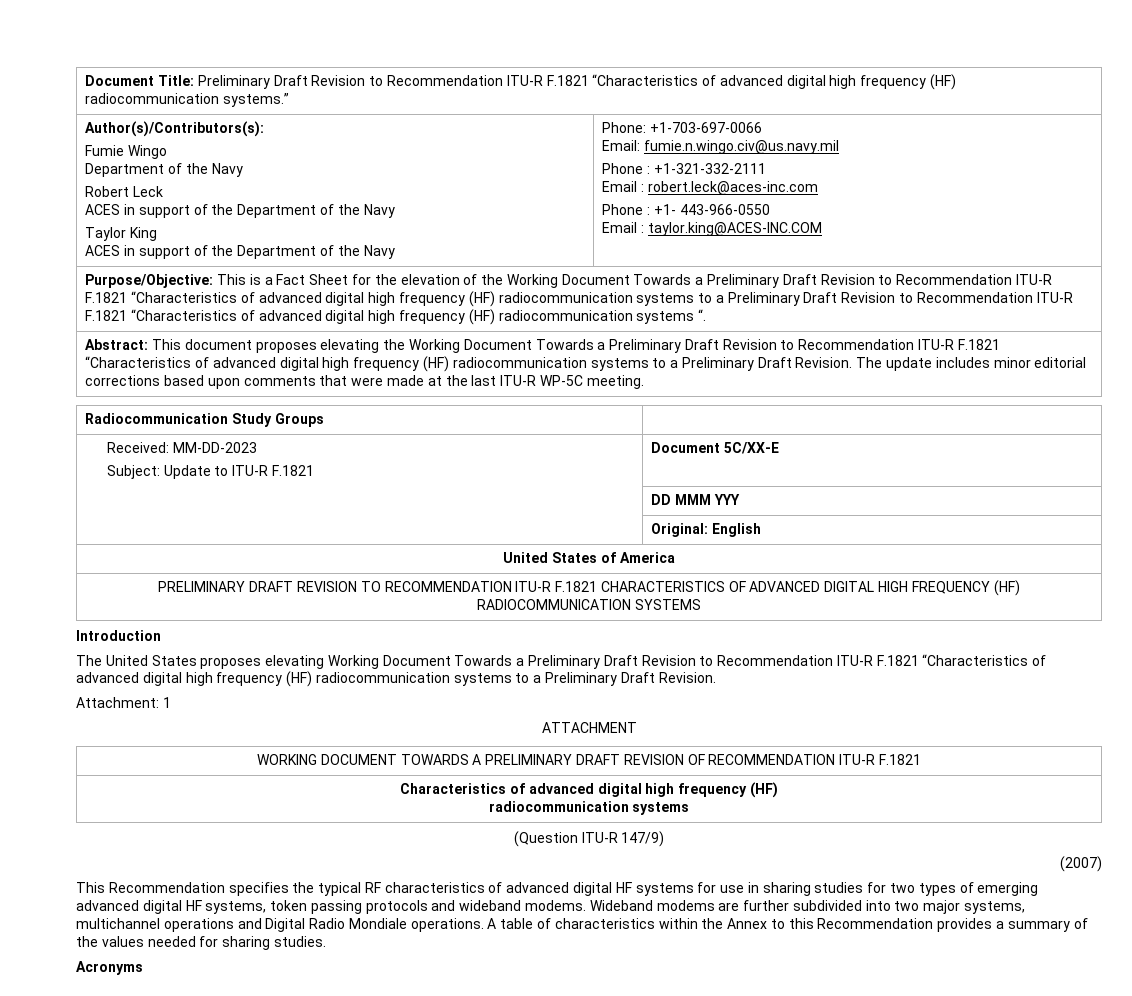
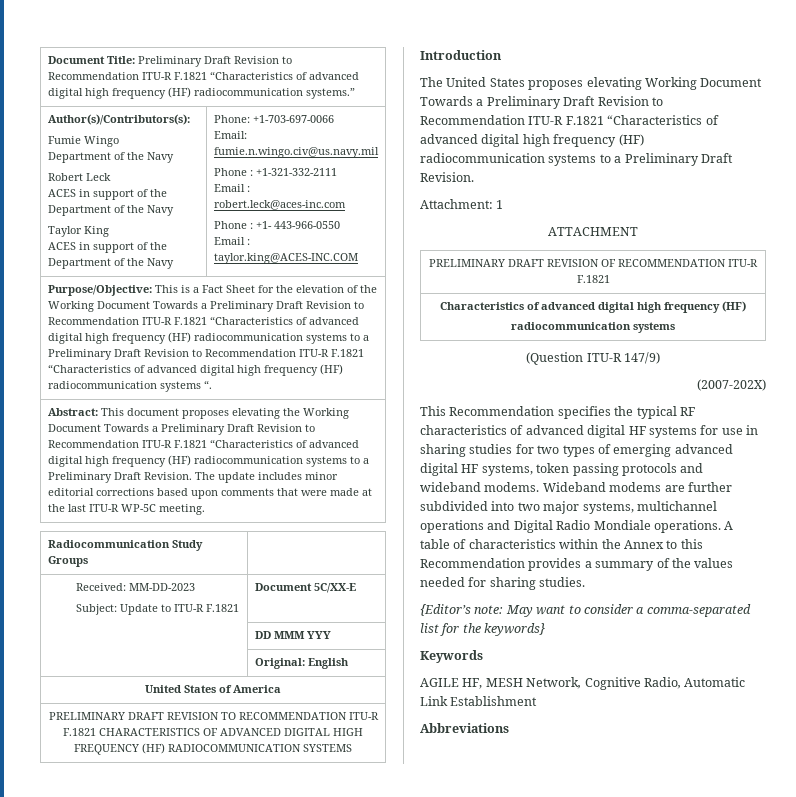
[257,754,482,765] WORKING DOCUMENT TOWARDS A -> (638, 231) none
[1060,856,1102,872] (2007) -> [697,379,766,391] (2007-202X)
[76,961,143,975] Acronyms -> [420,604,751,617] [420,623,546,636] [420,650,483,663] [420,677,746,690] [420,696,538,706] [420,723,509,733] {Editor’s note: May want to consider a comma-separated list for the keywords} // Keywords // AGILE HF, MESH Network, Cognitive Radio, Automatic Link Establishment // Abbreviations

